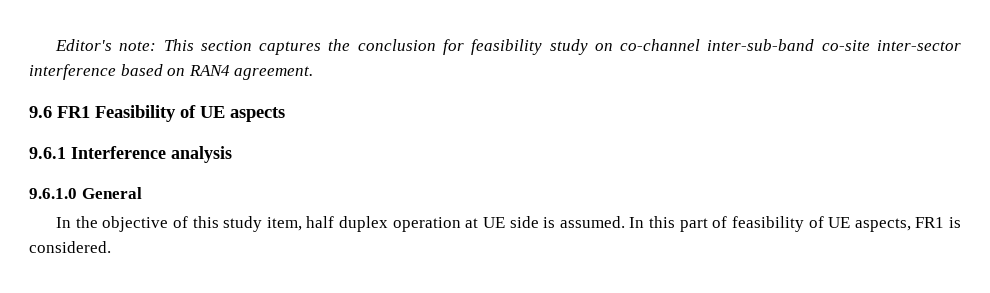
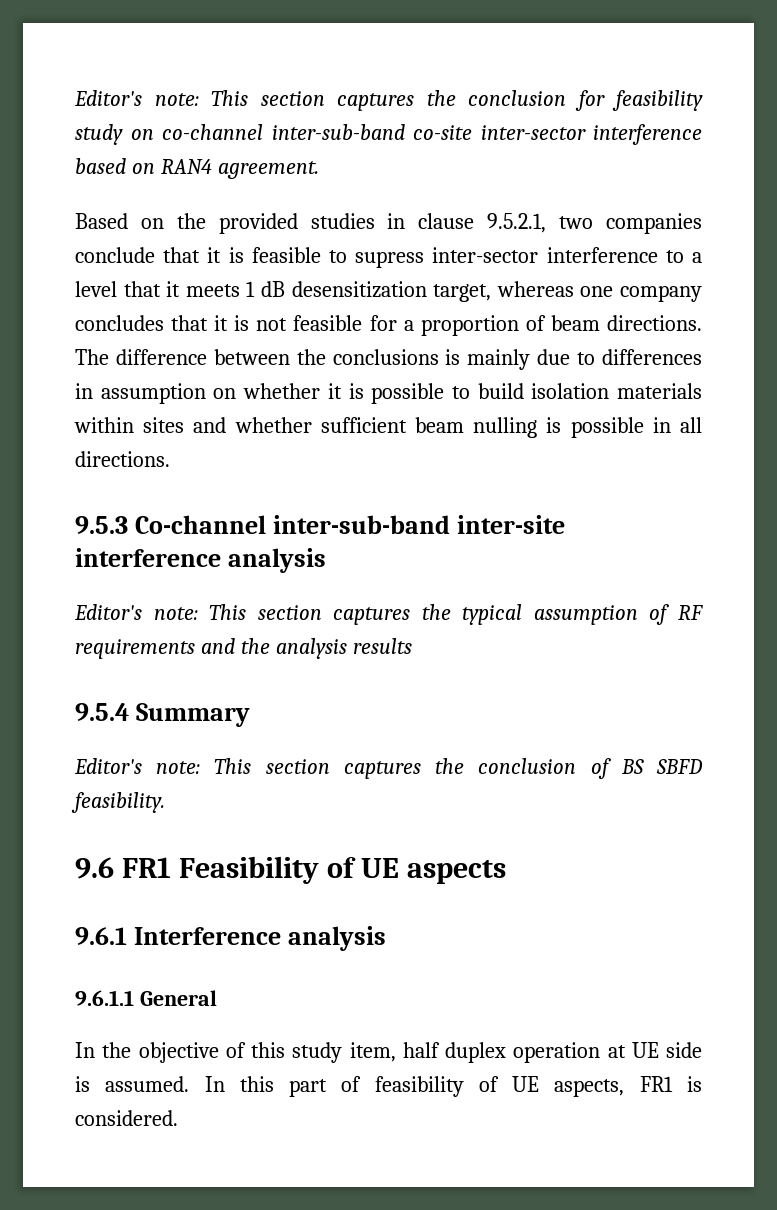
(314, 73) none -> [75,213,703,234] [75,247,702,268] [75,281,703,302] [75,315,702,336] [75,349,703,370] [75,383,702,404] [74,417,702,438] [75,451,170,467] [75,515,565,534] [75,548,326,573] [74,604,703,625] [75,638,412,659] [75,703,250,727] [74,758,703,779] [71,792,165,813] // Based on the provided studies in clause 9.5.2.1, two companies conclude that it is feasible to supress inter-sector interference to a level that it meets 1 dB desensitization target, whereas one company concludes that it is not feasible for a proportion of beam directions. The difference between the conclusions is mainly due to differences in assumption on whether it is possible to build isolation materials within sites and whether sufficient beam nulling is possible in all directions. // 9.5.3 Co-channel inter-sub-band inter-site interference analysis // Editor's note: This section captures the typical assumption of RF requirements and the analysis results // 9.5.4 Summary // Editor's note: This section captures the conclusion of BS SBFD feasibility.
[29,188,77,199] 9.6.1.0 -> [75,990,134,1006] 9.6.1.1

